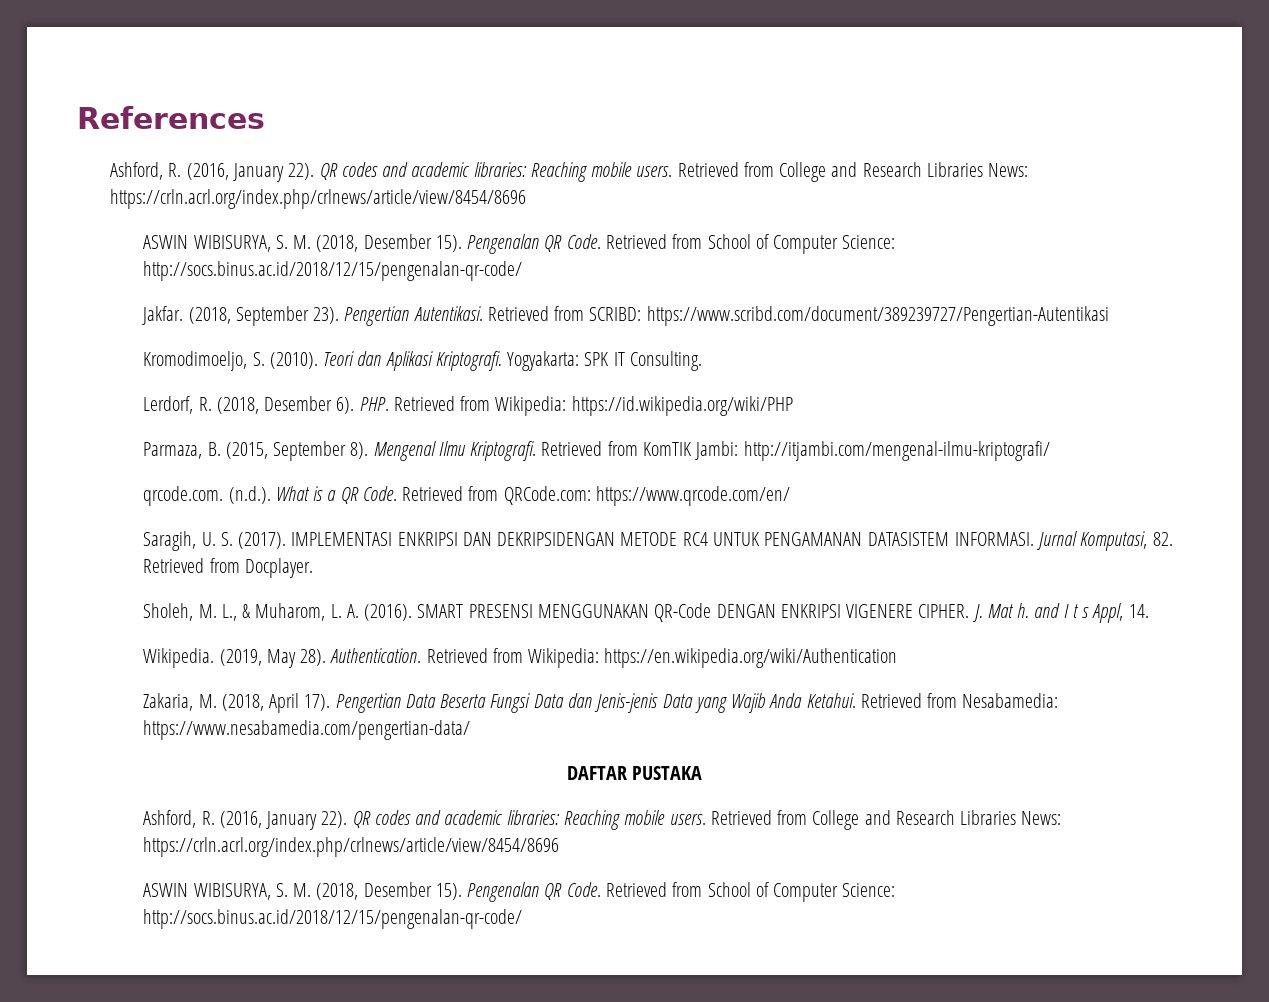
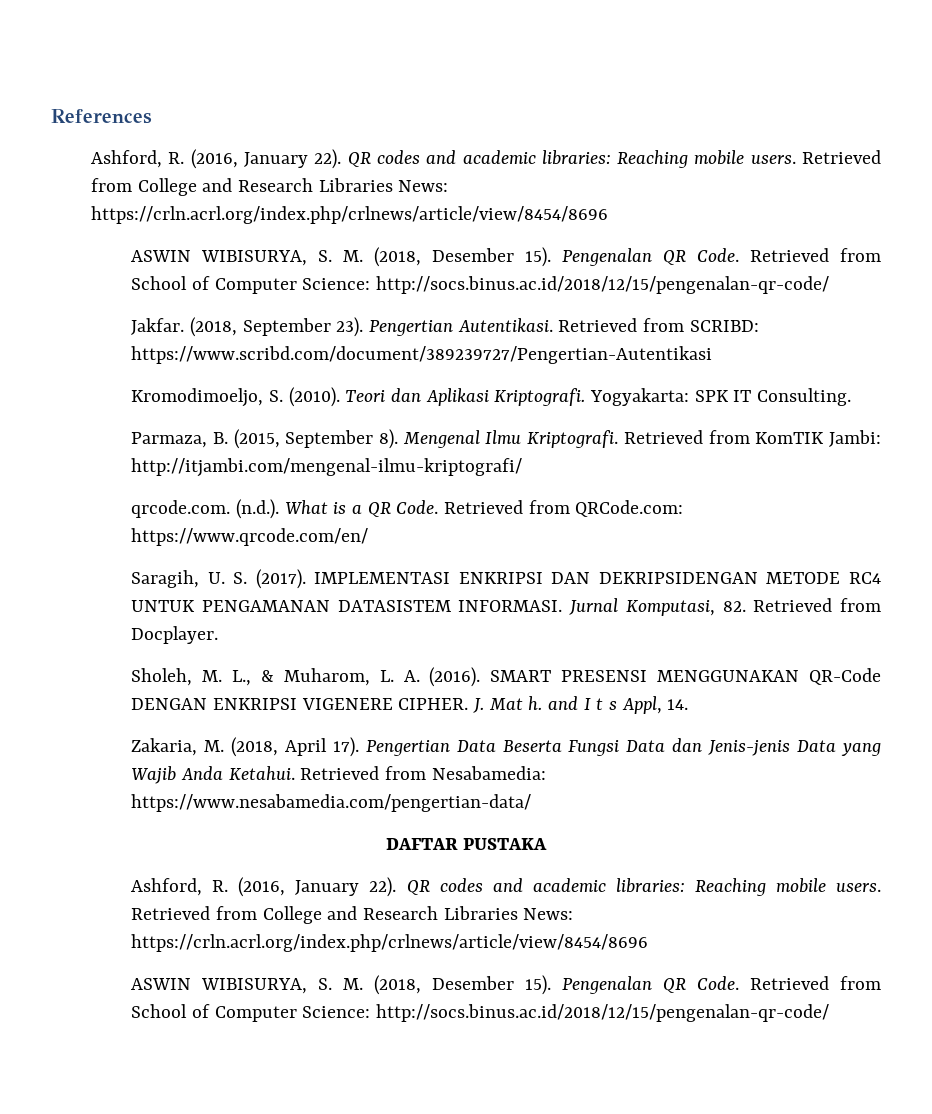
[143,396,793,416] // Lerdorf, R. (2018, Desember 6). PHP. Retrieved from Wikipedia: https://id.wikipedia.org/wiki/PHP -> (851, 397) none
[143,648,898,668] // Wikipedia. (2019, May 28). Authentication. Retrieved from Wikipedia: https://en.wikipedia.org/wiki/Authentication -> (689, 704) none

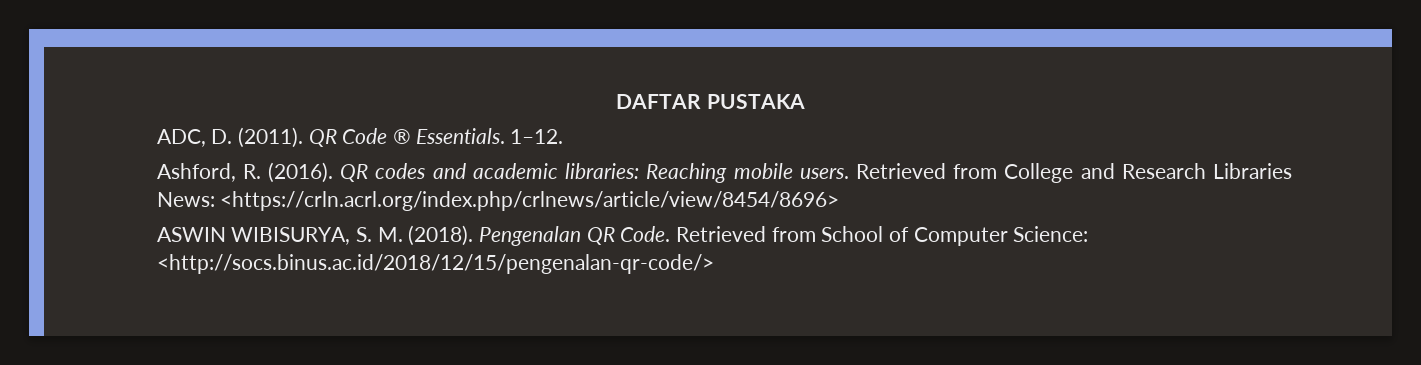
[51,109,152,124] [91,149,342,169] References // Ashford, R. (2016, January 22). -> [616,94,805,109] [156,127,564,148] [156,162,334,183] DAFTAR PUSTAKA // ADC, D. (2011). QR Code ® Essentials. 1–12. // Ashford, R. (2016).
[91,206,609,224] [131,247,881,267] [131,276,829,294] [131,317,759,337] [131,346,713,364] [131,387,851,407] [131,429,881,449] [131,458,523,477] [131,499,684,519] [131,528,369,546] [131,569,882,589] [131,598,881,616] [131,626,219,644] [131,667,881,687] [131,696,689,714] [131,737,881,757] [131,766,546,784] [131,794,532,812] [385,838,548,850] [131,877,881,897] [131,906,574,924] [131,934,649,952] [131,975,881,995] [131,1004,829,1022] https://crln.acrl.org/index.php/crlnews/article/view/8454/8696 // ASWIN WIBISURYA, S. M. (2018, Desember 15). Pengenalan QR Code. Retrieved from School of Computer Science: http://socs.binus.ac.id/2018/12/15/pengenalan-qr-code/ // Jakfar. (2018, September 23). Pengertian Autentikasi. Retrieved from SCRIBD: https://www.scribd.com/document/389239727/Pengertian-Autentikasi // Kromodimoeljo, S. (2010). Teori dan Aplikasi Kriptografi. Yogyakarta: SPK IT Consulting. // Parmaza, B. (2015, September 8). Mengenal Ilmu Kriptografi. Retrieved from KomTIK Jambi: http://itjambi.com/mengenal-ilmu-kriptografi/ // qrcode.com. (n.d.). What is a QR Code. Retrieved from QRCode.com: https://www.qrcode.com/en/ // Saragih, U. S. (2017). IMPLEMENTASI ENKRIPSI DAN DEKRIPSIDENGAN METODE RC4 UNTUK PENGAMANAN DATASISTEM INFORMASI. Jurnal Komputasi, 82. Retrieved from Docplayer. // Sholeh, M. L., & Muharom, L. A. (2016). SMART PRESENSI MENGGUNAKAN QR-Code DENGAN ENKRIPSI VIGENERE CIPHER. J. Mat h. and I t s Appl, 14. // Zakaria, M. (2018, April 17). Pengertian Data Beserta Fungsi Data dan Jenis-jenis Data yang Wajib Anda Ketahui. Retrieved from Nesabamedia: https://www.nesabamedia.com/pengertian-data/ // DAFTAR PUSTAKA // Ashford, R. (2016, January 22). QR codes and academic libraries: Reaching mobile users. Retrieved from College and Research Libraries News: https://crln.acrl.org/index.php/crlnews/article/view/8454/8696 // ASWIN WIBISURYA, S. M. (2018, Desember 15). Pengenalan QR Code. Retrieved from School of Computer Science: http://socs.binus.ac.id/2018/12/15/pengenalan-qr-code/ -> [220,191,840,211] [156,225,1089,246] [156,254,714,274] <https://crln.acrl.org/index.php/crlnews/article/view/8454/8696> // ASWIN WIBISURYA, S. M. (2018). Pengenalan QR Code. Retrieved from School of Computer Science: <http://socs.binus.ac.id/2018/12/15/pengenalan-qr-code/>

